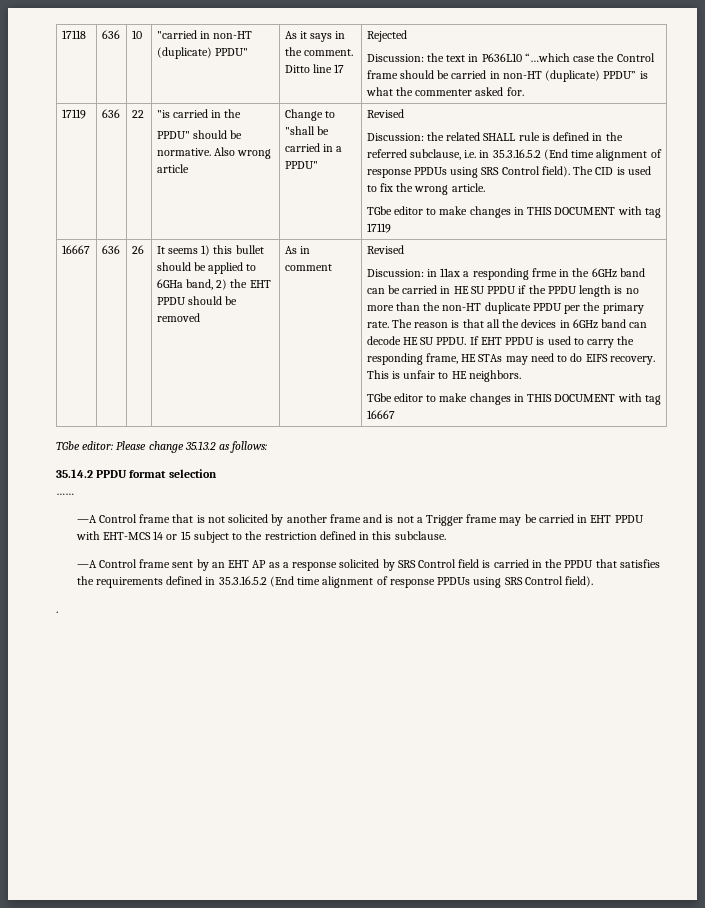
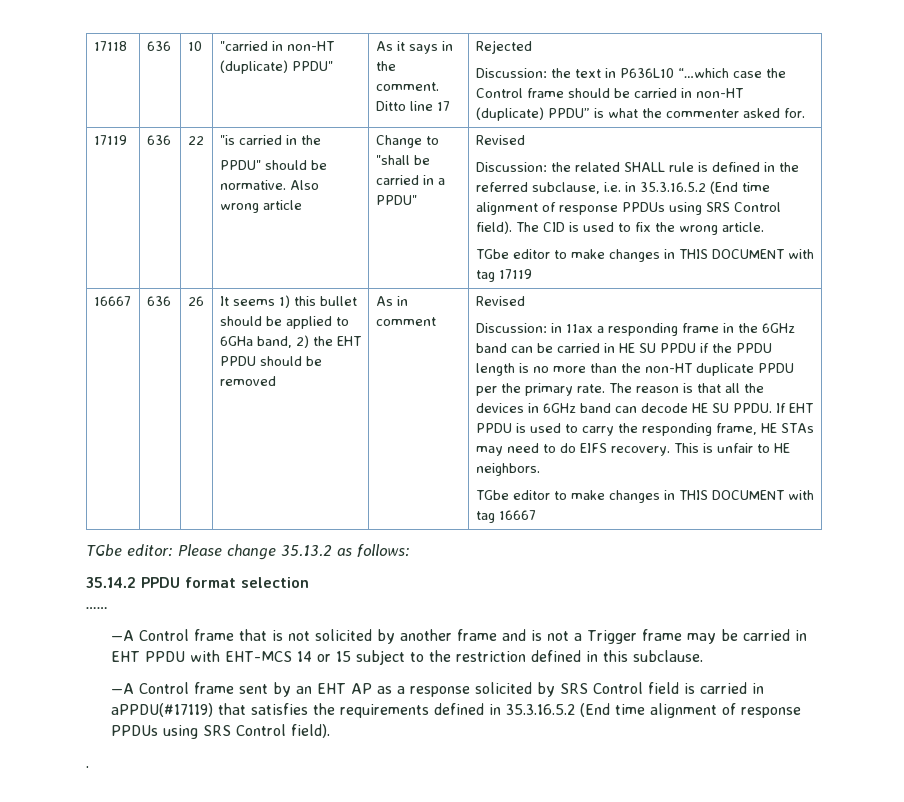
[531,268,557,277] frme -> [681,323,719,333] frame
[545,559,594,568] the PPDU -> [110,703,213,717] aPPDU(#17119)

